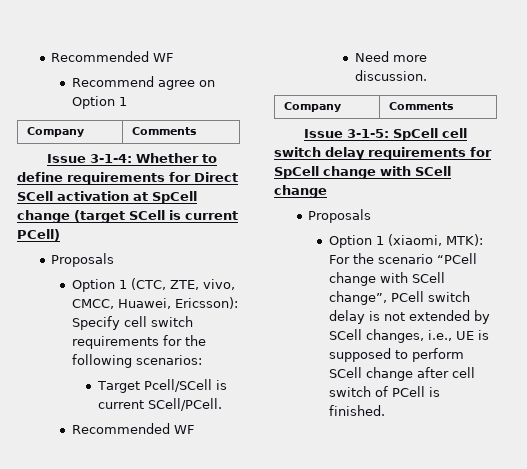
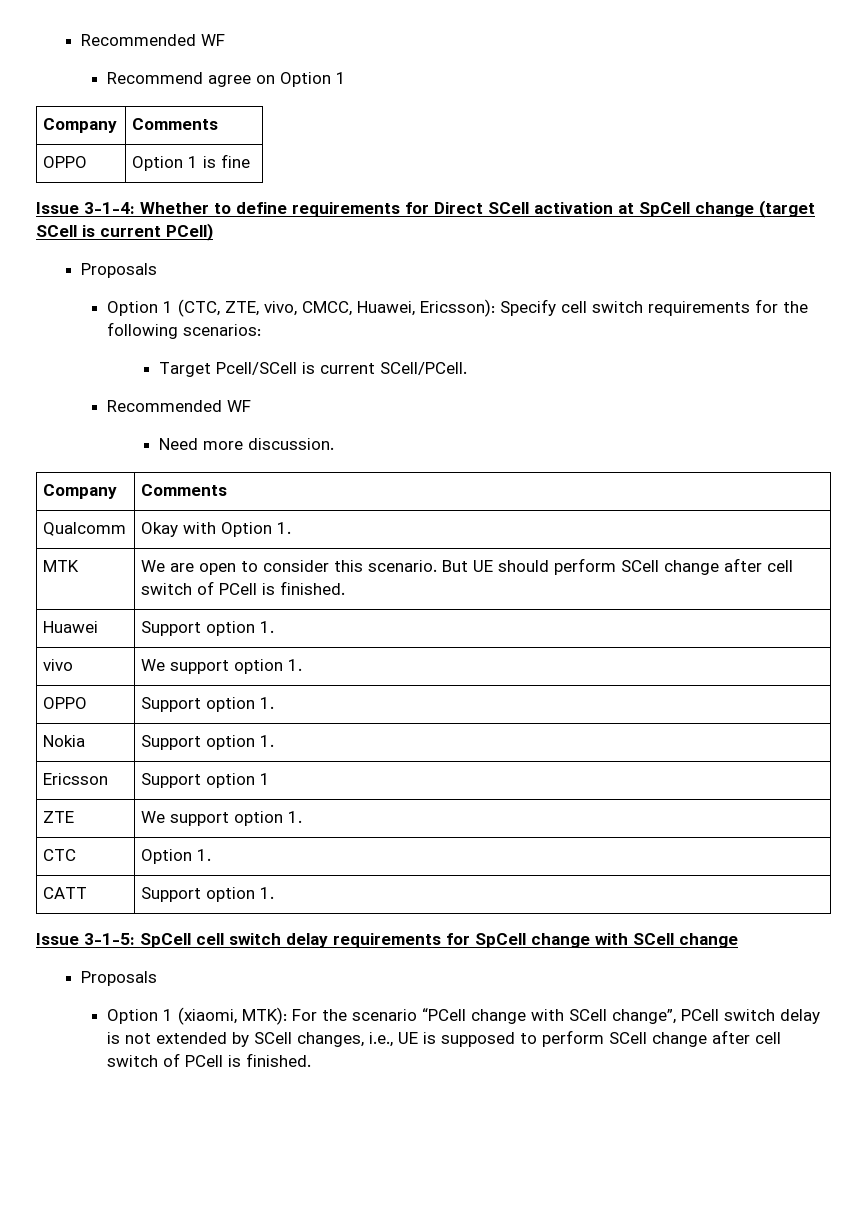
(197, 131) none -> [43,156,88,168] [132,154,251,171] // OPPO | Option 1 is fine
(454, 106) none -> [43,522,127,536] [141,522,292,537] [43,560,80,572] [141,558,794,575] [141,581,346,595] [43,621,99,633] [141,621,275,636] [43,659,74,671] [141,659,303,674] [43,697,88,709] [141,697,275,712] [43,735,86,747] [141,735,275,750] [43,773,109,785] [141,773,271,788] [43,811,75,823] [141,811,303,826] [43,849,77,861] [141,849,212,864] [43,887,88,899] [141,887,275,902] // Qualcomm | Okay with Option 1. // MTK | We are open to consider this scenario. But UE should perform SCell change after cell switch of PCell is finished. // Huawei | Support option 1. // vivo | We support option 1. // OPPO | Support option 1. // Nokia | Support option 1. // Ericsson | Support option 1 // ZTE | We support option 1. // CTC | Option 1. // CATT | Support option 1.

